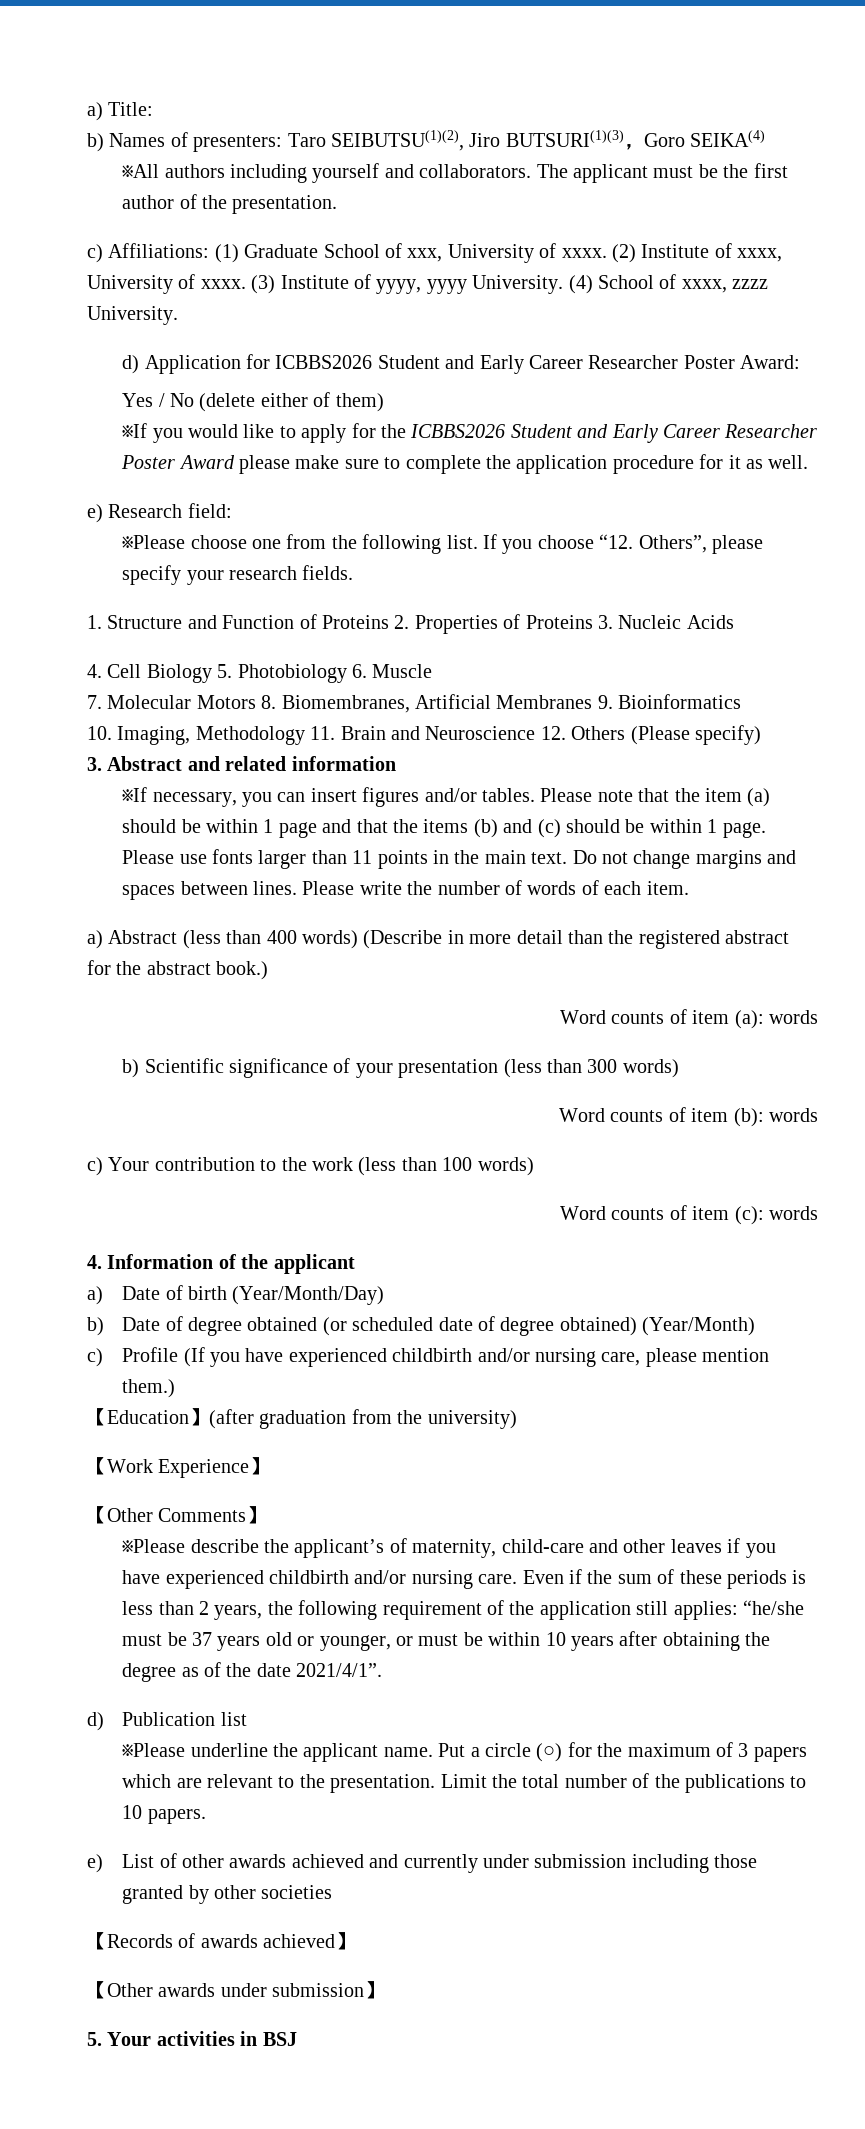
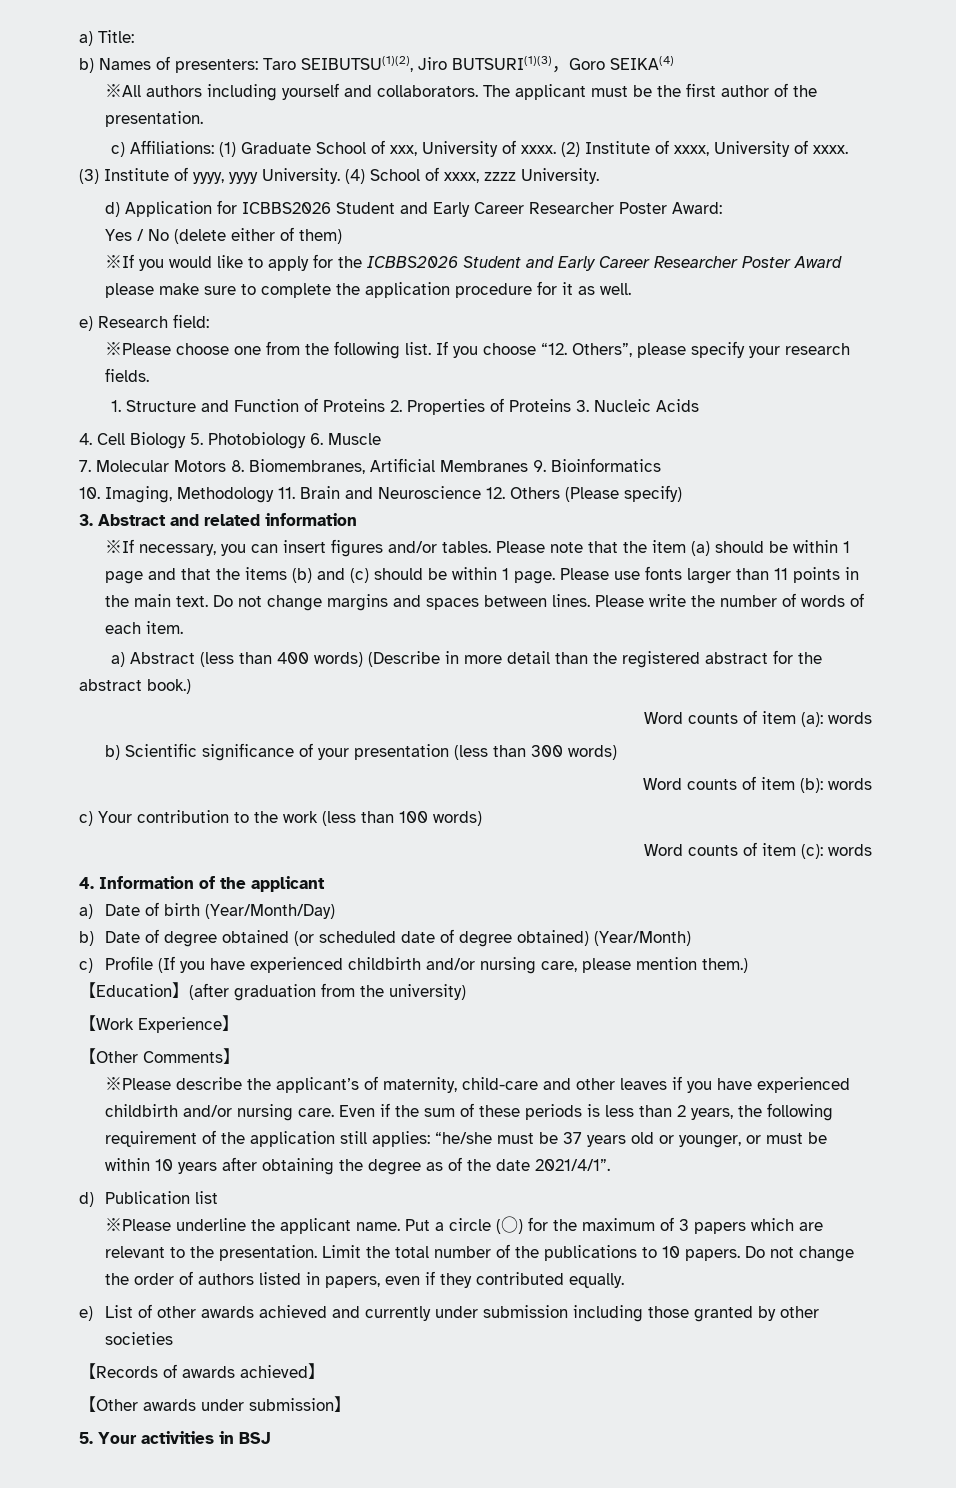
(206, 1816) none -> [745,1246,855,1262] [105,1271,625,1288] Do not change the order of authors listed in papers, even if they contributed equally.

